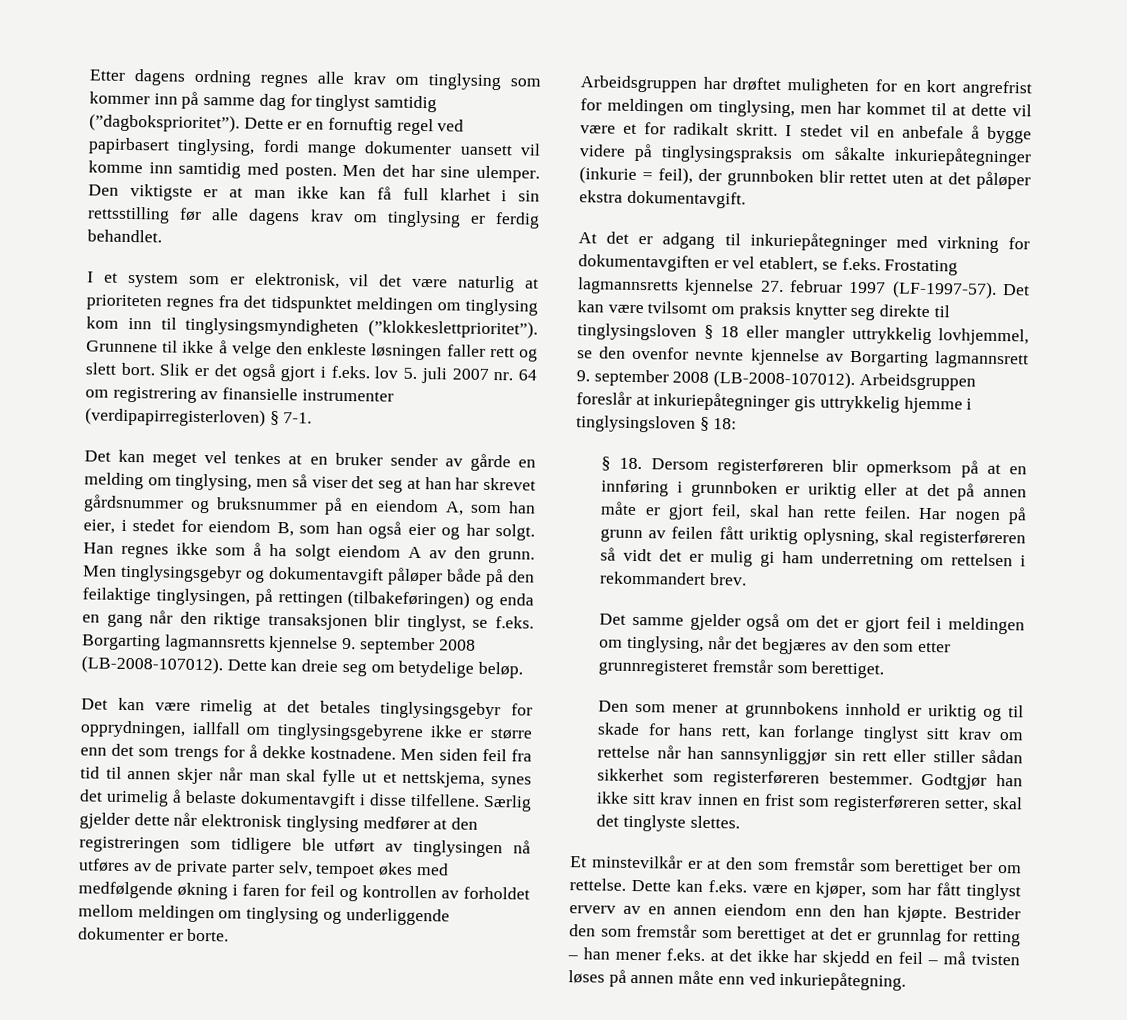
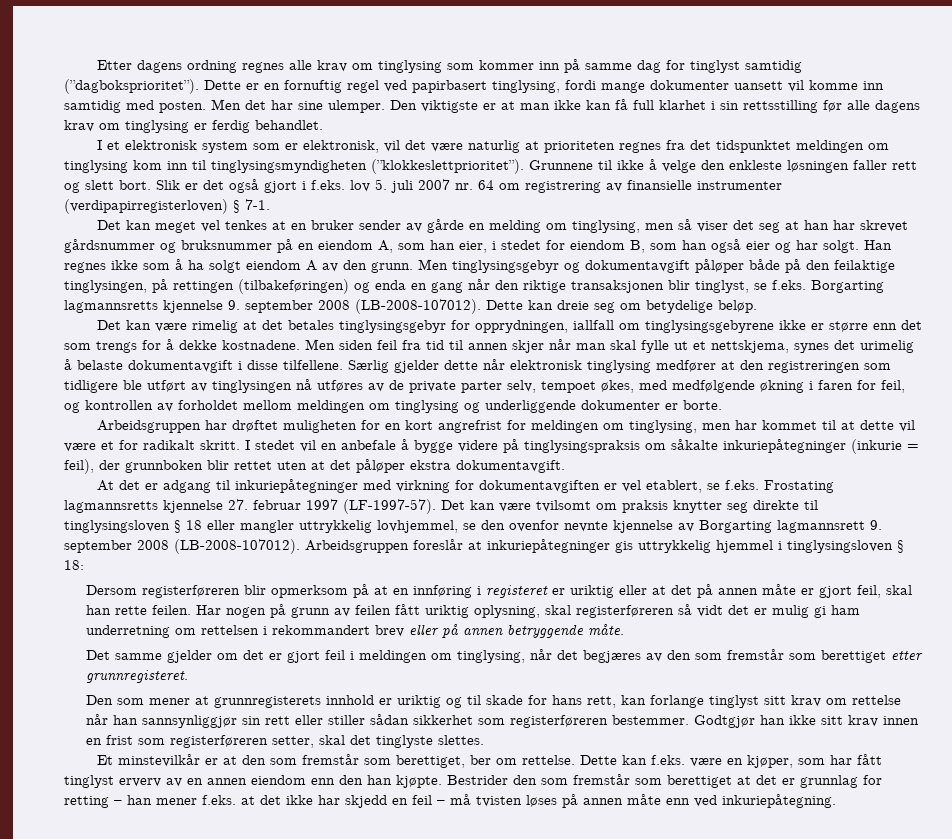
(118, 277) none -> [124,140,197,150] elektronisk
[378,862,414,876] økes -> [601,380,634,393] økes,
[310,884,335,897] feil -> [881,380,905,393] feil,
[903,396,963,414] hjemme -> [716,540,773,553] hjemmel
[601,456,643,471] § 18. -> (84, 565) none
[690,480,778,498] grunnboken -> [486,585,549,598] registeret
[708,573,747,586] brev. -> [375,624,625,638] brev eller på annen betryggende måte.
[746,613,781,632] også -> (213, 656) none
[918,641,952,653] [598,659,885,679] etter grunnregisteret fremstår som berettiget. -> [727,649,924,663] [86,670,189,683] fremstår som berettiget etter grunnregisteret.
[744,701,839,719] grunnbokens -> [214,696,322,708] grunnregisterets
[894,859,965,877] berettiget -> [395,755,465,768] berettiget,

